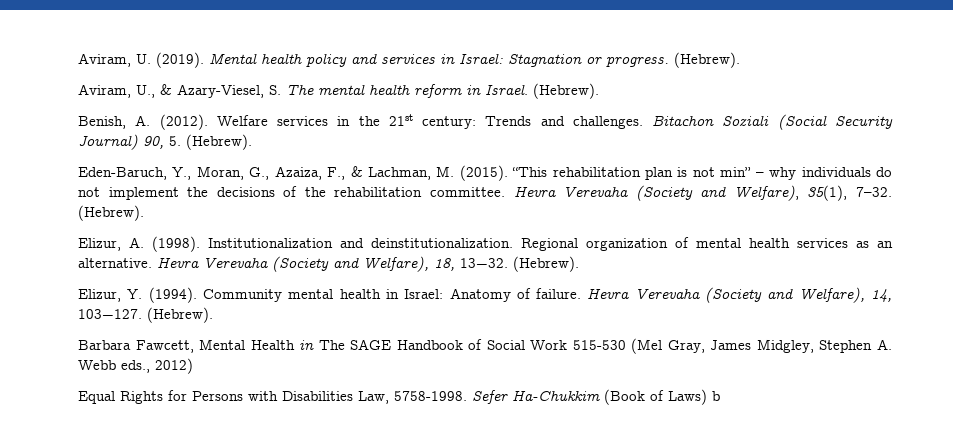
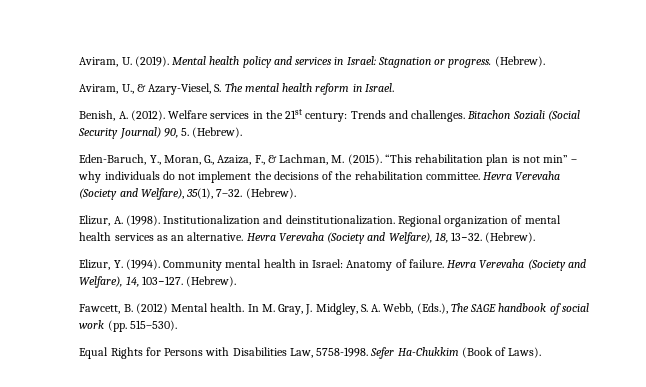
[532,83,599,99] (Hebrew). -> (394, 87) none
[77,338,893,354] [77,358,193,374] Barbara Fawcett, Mental Health in The SAGE Handbook of Social Work 515-530 (Mel Gray, James Midgley, Stephen A. Webb eds., 2012) -> [79,303,589,315] [79,320,177,332] Fawcett, B. (2012) Mental health. In M. Gray, J. Midgley, S. A. Webb, (Eds.), The SAGE handbook of social work (pp. 515–530).
[667,389,720,405] Laws) b -> [508,347,542,358] Laws).

